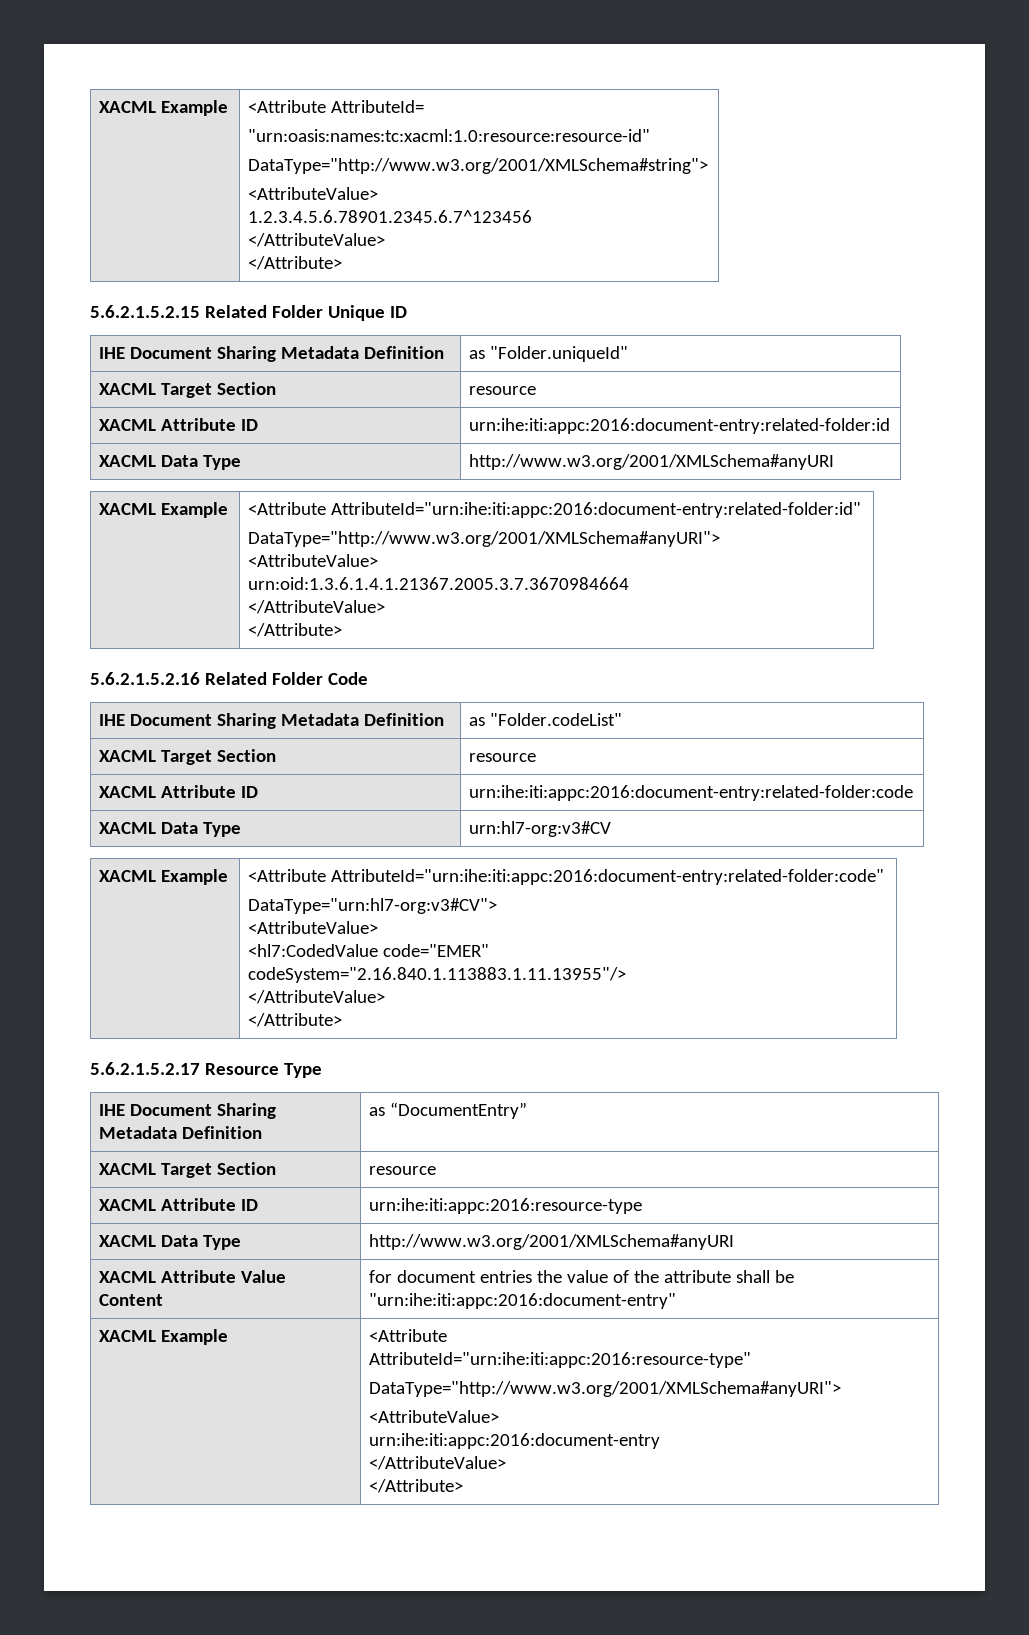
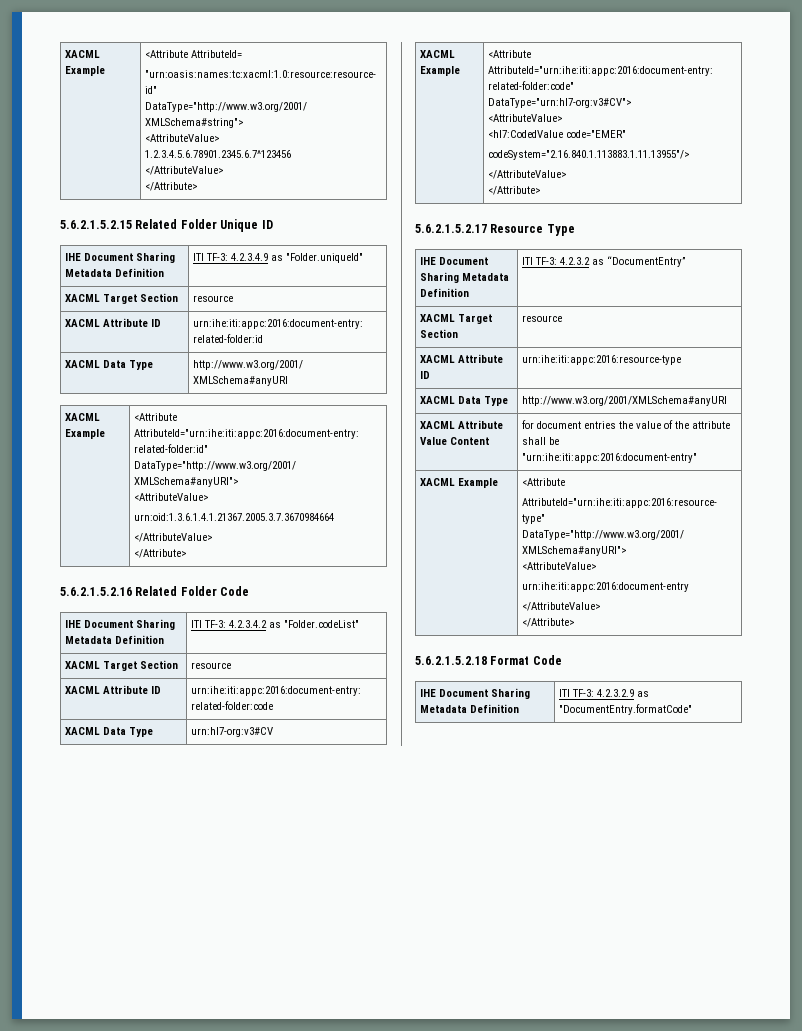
(445, 352) none -> [193,253,269,261] ITI TF-3: 4.2.3.4.9
(445, 719) none -> [191,620,268,628] ITI TF-3: 4.2.3.4.2
(263, 1132) none -> [522,257,591,265] ITI TF-3: 4.2.3.2
(464, 1486) none -> [415,655,562,665] [420,688,531,699] [420,704,520,713] [559,689,650,697] [559,704,693,715] // 5.6.2.1.5.2.18 Format Code // IHE Document Sharing Metadata Definition | ITI TF-3: 4.2.3.2.9 as "DocumentEntry.formatCode"

